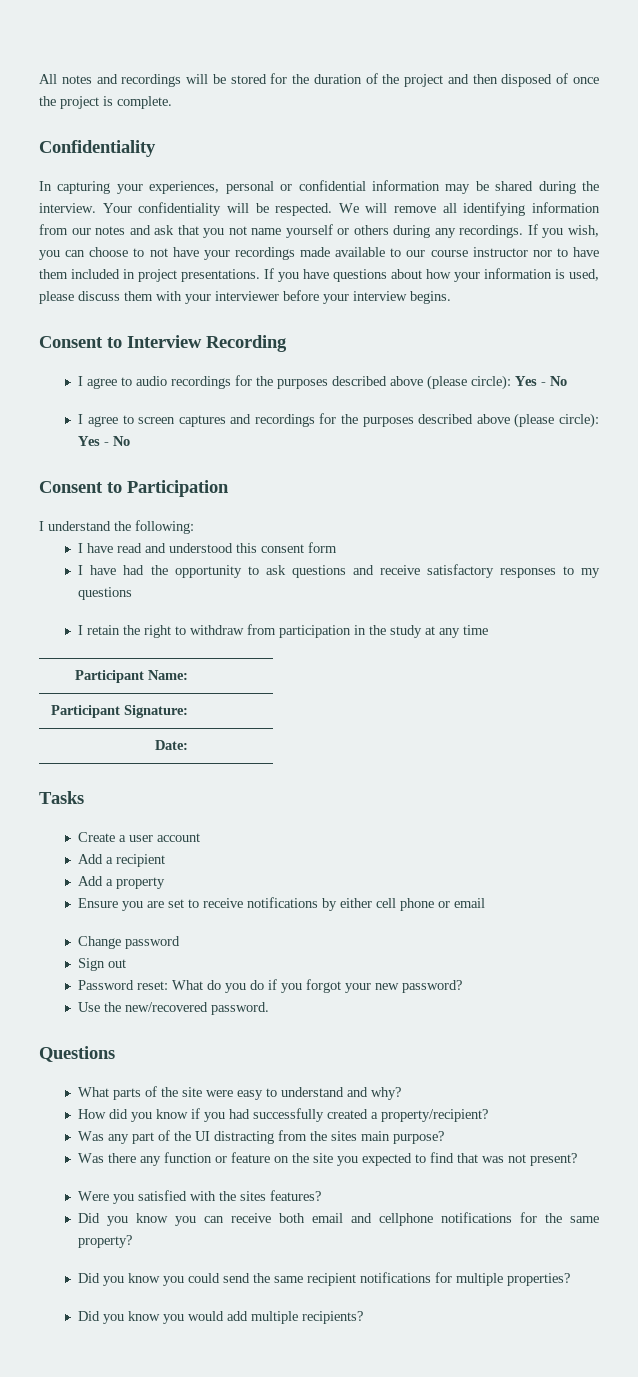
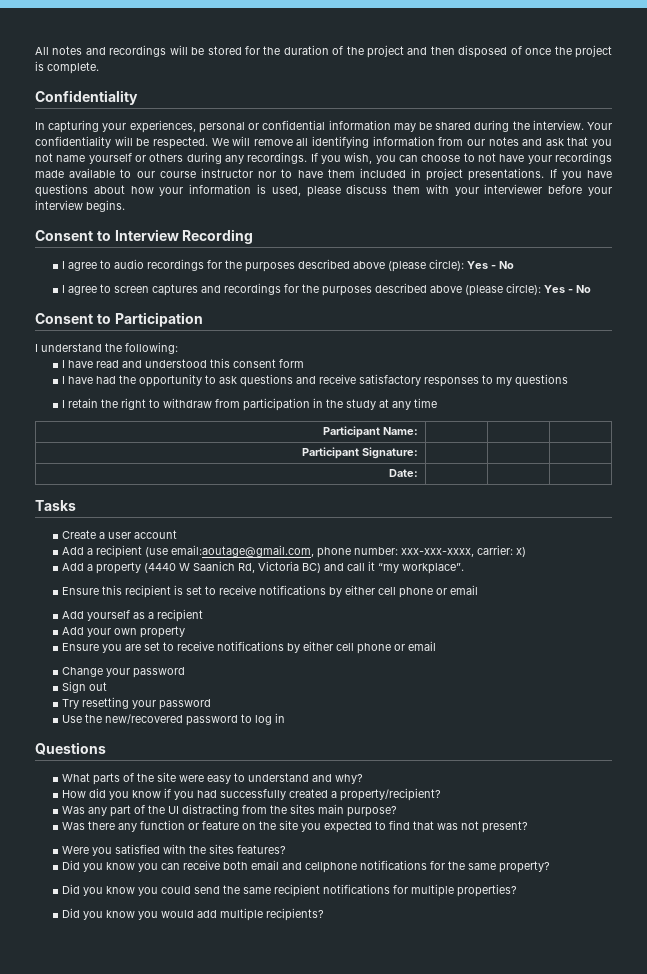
[78,876,114,886] // Add a -> [145,545,527,558] [62,561,465,574] [62,585,479,598] [62,609,204,622] [62,627,138,637] (use email:aoutage@gmail.com, phone number: xxx-xxx-xxxx, carrier: x) // Add a property (4440 W Saanich Rd, Victoria BC) and call it “my workplace”. // Ensure this recipient is set to receive notifications by either cell phone or email // Add yourself as a recipient // Add your own
(122, 942) none -> [106,668,131,677] your
[78,979,463,993] Password reset: What do you do if you forgot your new password? -> [62,697,212,710] Try resetting your password
[211,1002,270,1015] password. -> [186,713,286,726] password to log in

